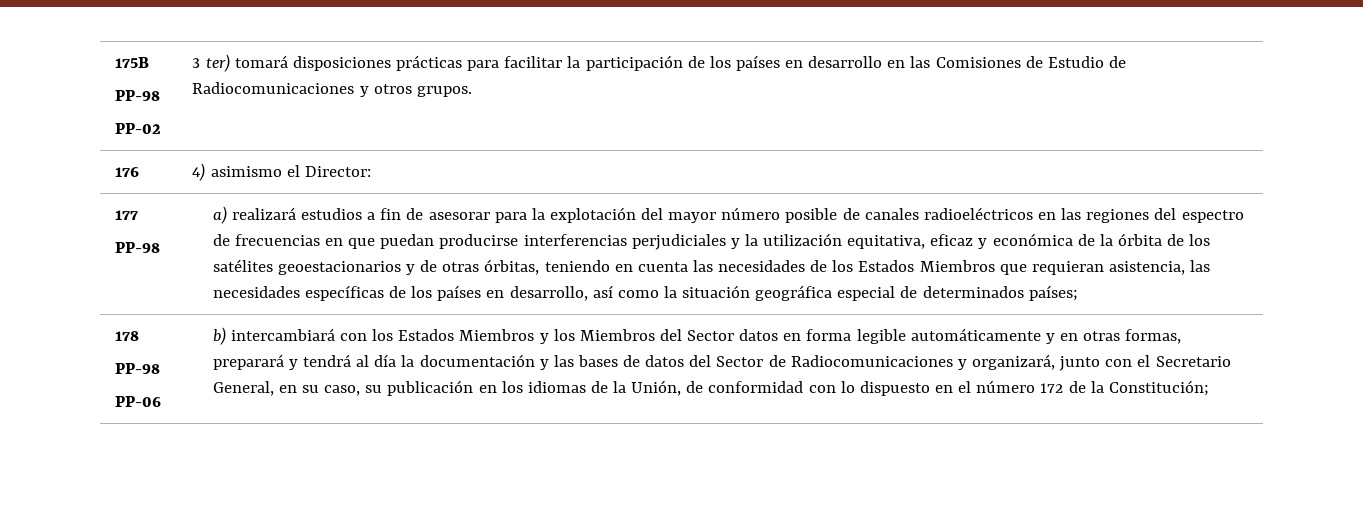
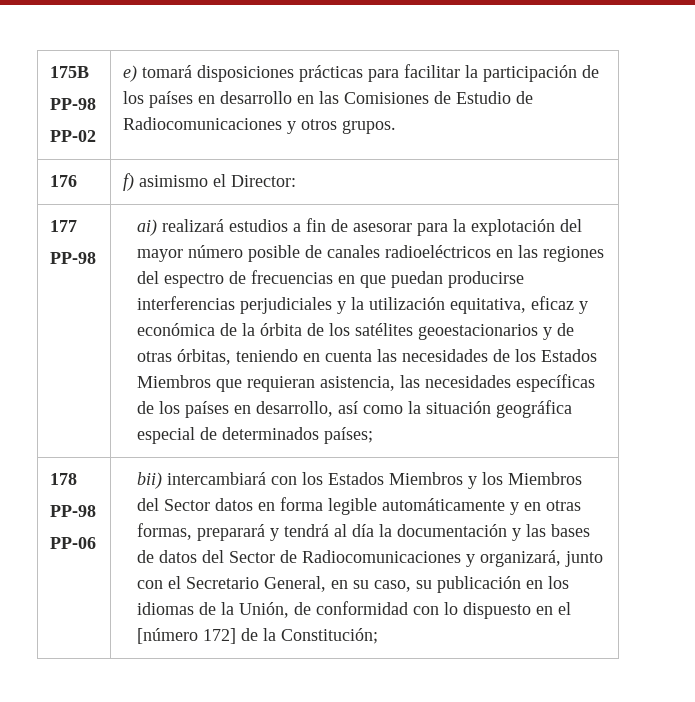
[192,54,230,72] 3 ter) -> [123,65,138,82] e)
[192,163,206,181] 4) -> [123,173,135,191] f)
[212,206,227,224] a) -> [136,219,157,236] ai)
[212,327,226,345] b) -> [136,472,162,489] bii)
[976,380,1064,393] número 172 -> [136,628,236,644] [número 172]

